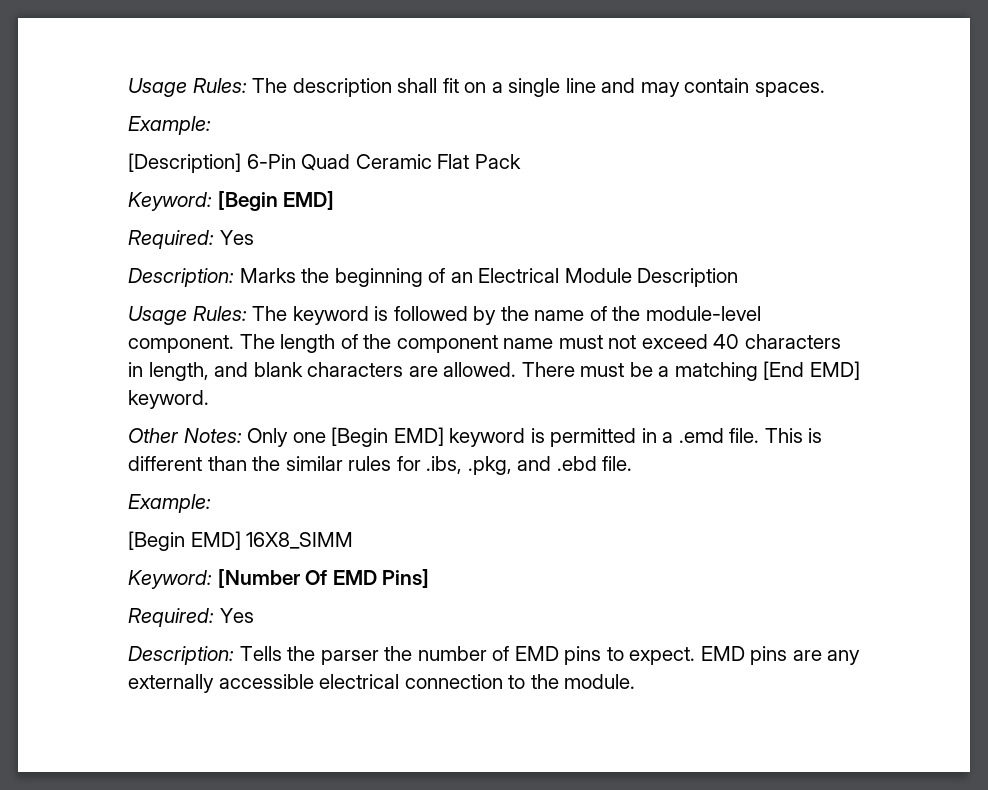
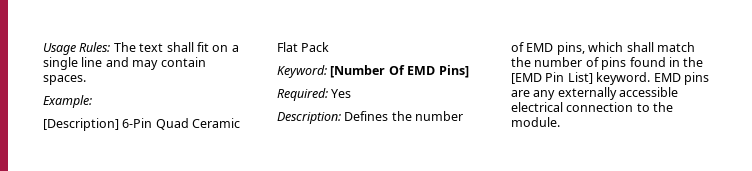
[128,78,392,97] Usage Rules: The description -> [43,42,164,55] Usage Rules: The text
[128,191,335,211] [128,230,254,249] [128,268,739,287] [128,306,761,325] [128,334,841,353] [128,361,860,381] [128,390,209,409] [128,427,823,447] [128,456,633,475] [128,494,211,513] [128,531,354,551] // Keyword: [Begin EMD] // Required: Yes // Description: Marks the beginning of an Electrical Module Description // Usage Rules: The keyword is followed by the name of the module-level component. The length of the component name must not exceed 40 characters in length, and blank characters are allowed. There must be a matching [End EMD] keyword. // Other Notes: Only one [Begin EMD] keyword is permitted in a .emd file. This is different than the similar rules for .ibs, .pkg, and .ebd file. // Example: // [Begin EMD] 16X8_SIMM -> (330, 47) none
[239,646,379,665] Tells the parser -> [344,111,389,121] Defines
[564,646,696,665] pins to expect. -> [556,42,695,55] [511,57,704,70] [511,72,651,85] pins, which shall match the number of pins found in the [EMD Pin List] keyword.

